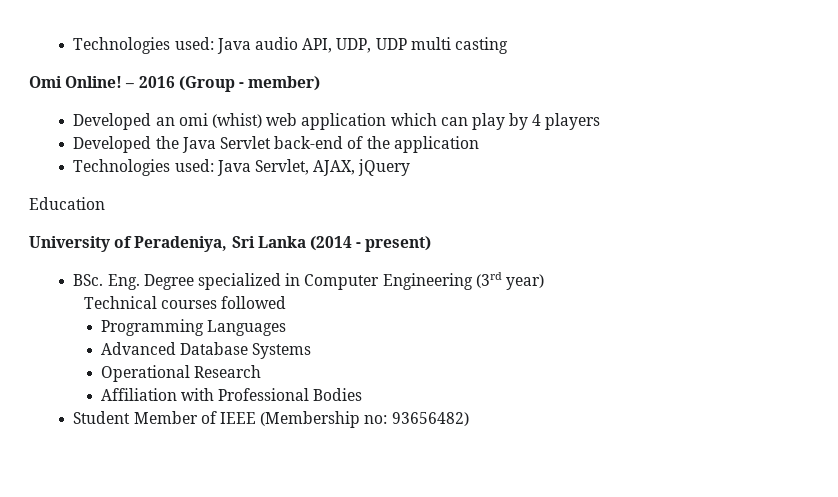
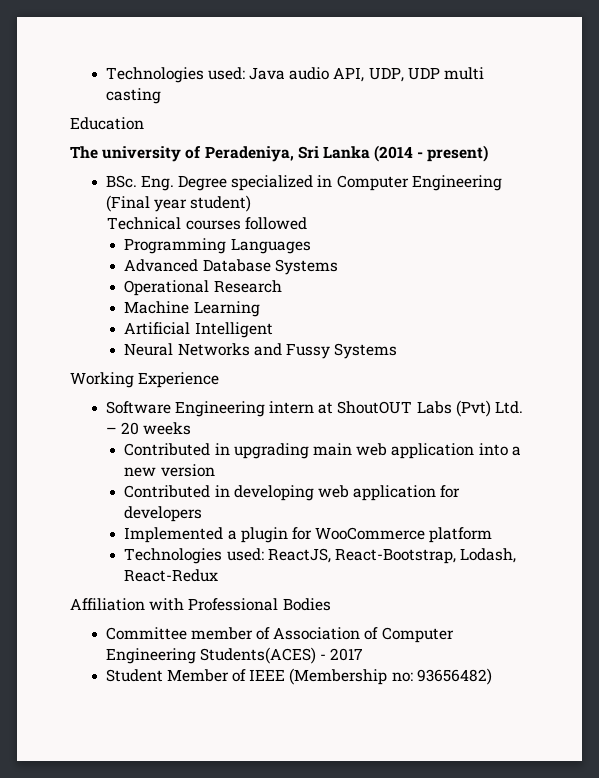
[29,76,321,92] [73,113,601,130] [73,136,479,153] [73,159,411,176] // Omi Online! – 2016 (Group - member) // Developed an omi (whist) web application which can play by 4 players // Developed the Java Servlet back-end of the application // Technologies used: Java Servlet, AJAX, jQuery -> (161, 96) none
[29,236,110,252] University -> [70,146,182,162] The university
[475,272,544,290] (3rd year) -> [105,195,252,212] (Final year student)
[100,388,363,401] Affiliation with Professional Bodies -> [124,301,260,317] [124,322,273,338] [124,343,398,359] [70,372,220,388] [105,400,524,417] [105,422,192,435] [124,443,521,459] [124,464,215,477] [124,485,461,501] [124,506,203,522] [124,527,493,543] [124,548,517,564] [124,569,219,582] [70,598,331,611] [105,627,454,643] [105,647,364,664] Machine Learning // Artificial Intelligent // Neural Networks and Fussy Systems // Working Experience // Software Engineering intern at ShoutOUT Labs (Pvt) Ltd. – 20 weeks // Contributed in upgrading main web application into a new version // Contributed in developing web application for developers // Implemented a plugin for WooCommerce platform // Technologies used: ReactJS, React-Bootstrap, Lodash, React-Redux // Affiliation with Professional Bodies // Committee member of Association of Computer Engineering Students(ACES) - 2017

